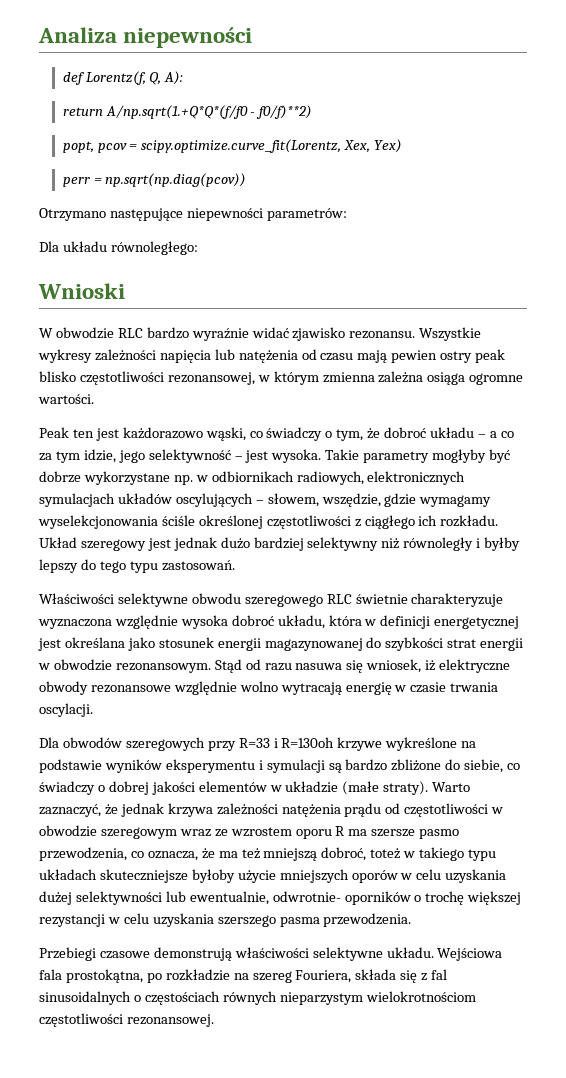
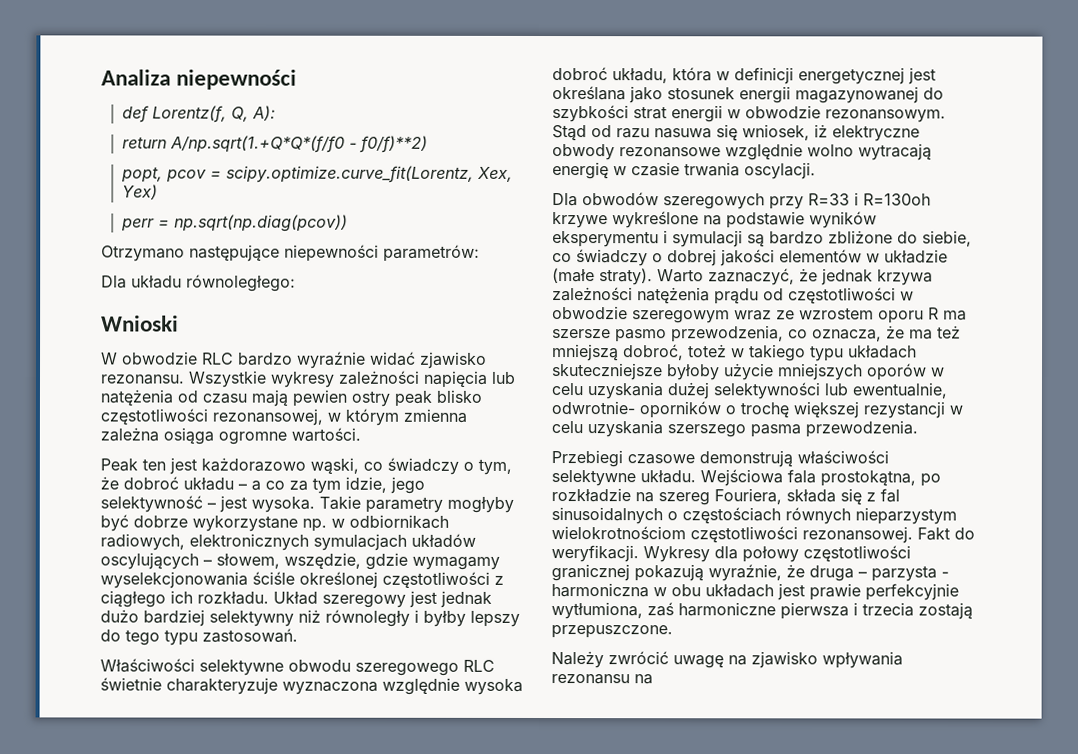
(214, 1020) none -> [917,527,975,541] [551,545,911,563] [551,564,949,582] [551,583,959,601] [551,602,973,620] [551,625,673,639] [551,651,903,669] [551,674,653,685] Fakt do weryfikacji. Wykresy dla połowy częstotliwości granicznej pokazują wyraźnie, że druga – parzysta - harmoniczna w obu układach jest prawie perfekcyjnie wytłumiona, zaś harmoniczne pierwsza i trzecia zostają przepuszczone. // Należy zwrócić uwagę na zjawisko wpływania rezonansu na

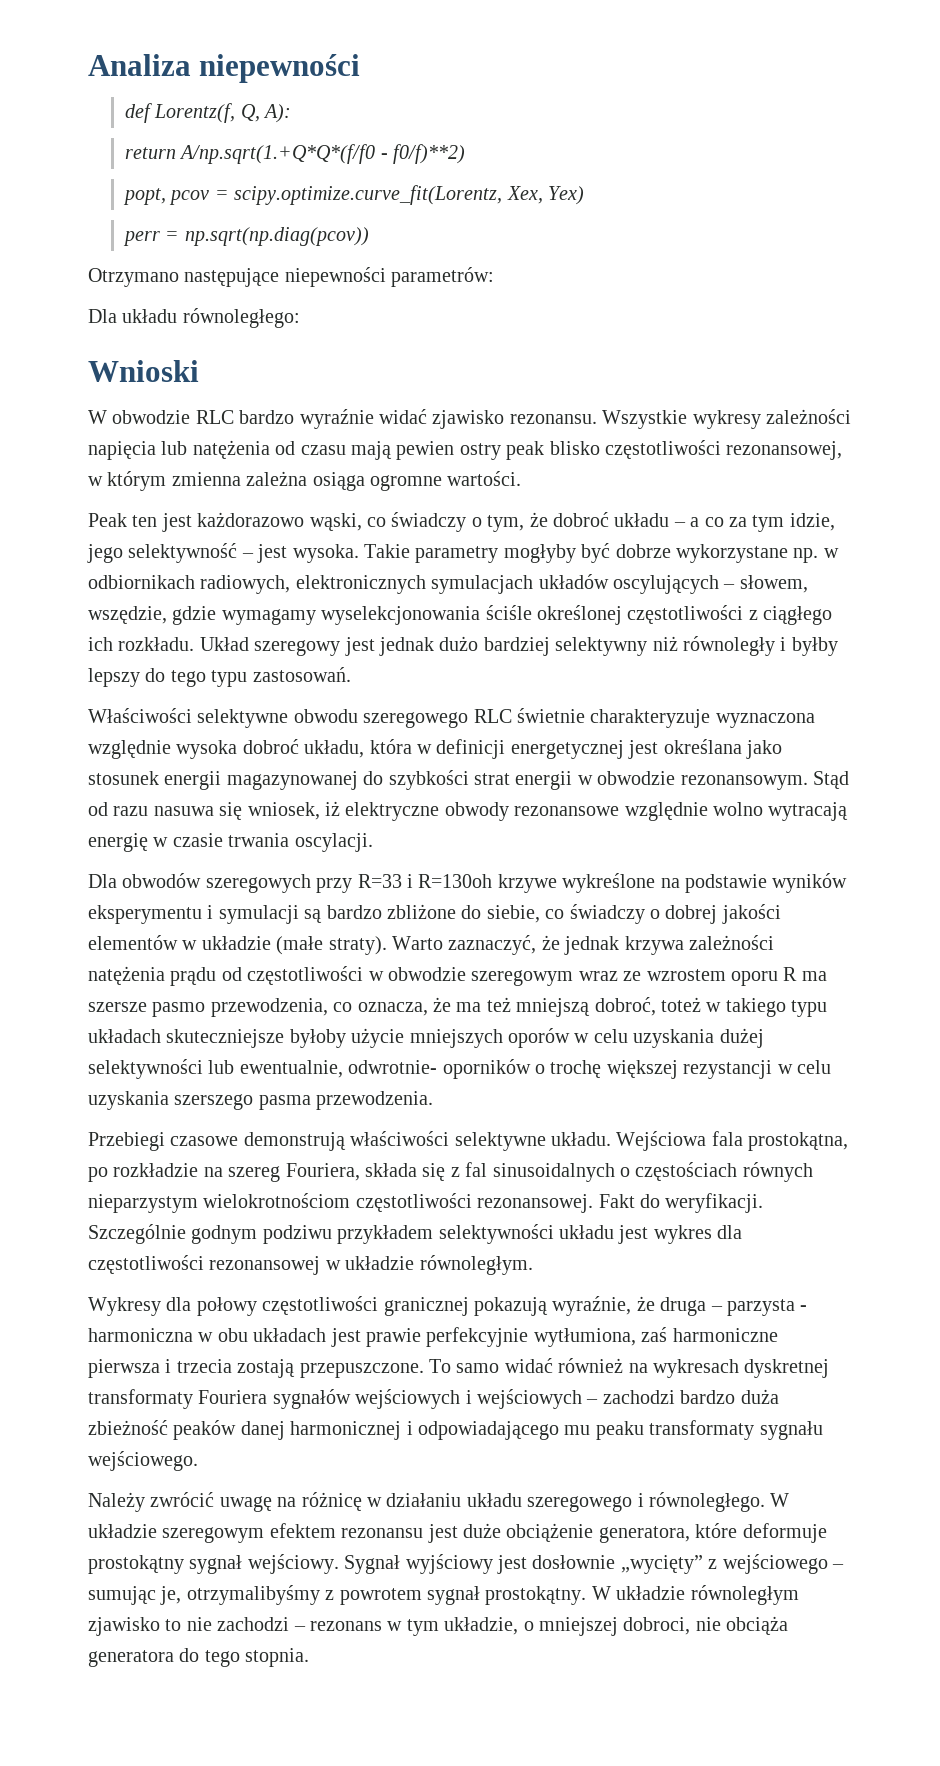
(639, 554) none -> [88,1224,743,1244] [88,1255,533,1275] Szczególnie godnym podziwu przykładem selektywności układu jest wykres dla częstotliwości rezonansowej w układzie równoległym. //
[551,651,903,669] [551,674,653,685] // Należy zwrócić uwagę na zjawisko wpływania rezonansu na -> [429,1358,830,1378] [88,1389,779,1409] [88,1420,823,1440] [88,1451,198,1471] [88,1492,790,1512] [88,1523,827,1543] [88,1554,844,1574] [88,1585,799,1605] [88,1616,789,1636] [88,1648,310,1667] To samo widać również na wykresach dyskretnej transformaty Fouriera sygnałów wejściowych i wejściowych – zachodzi bardzo duża zbieżność peaków danej harmonicznej i odpowiadającego mu peaku transformaty sygnału wejściowego. // Należy zwrócić uwagę na różnicę w działaniu układu szeregowego i równoległego. W układzie szeregowym efektem rezonansu jest duże obciążenie generatora, które deformuje prostokątny sygnał wejściowy. Sygnał wyjściowy jest dosłownie „wycięty” z wejściowego – sumując je, otrzymalibyśmy z powrotem sygnał prostokątny. W układzie równoległym zjawisko to nie zachodzi – rezonans w tym układzie, o mniejszej dobroci, nie obciąża generatora do tego stopnia.

